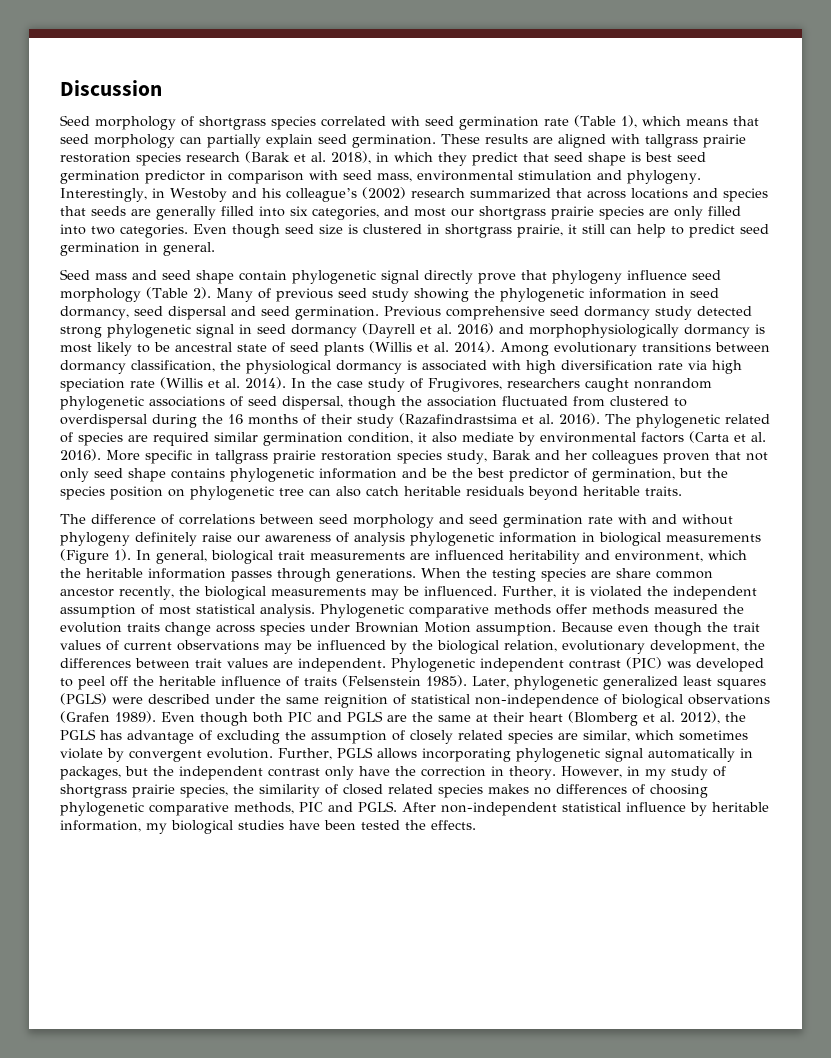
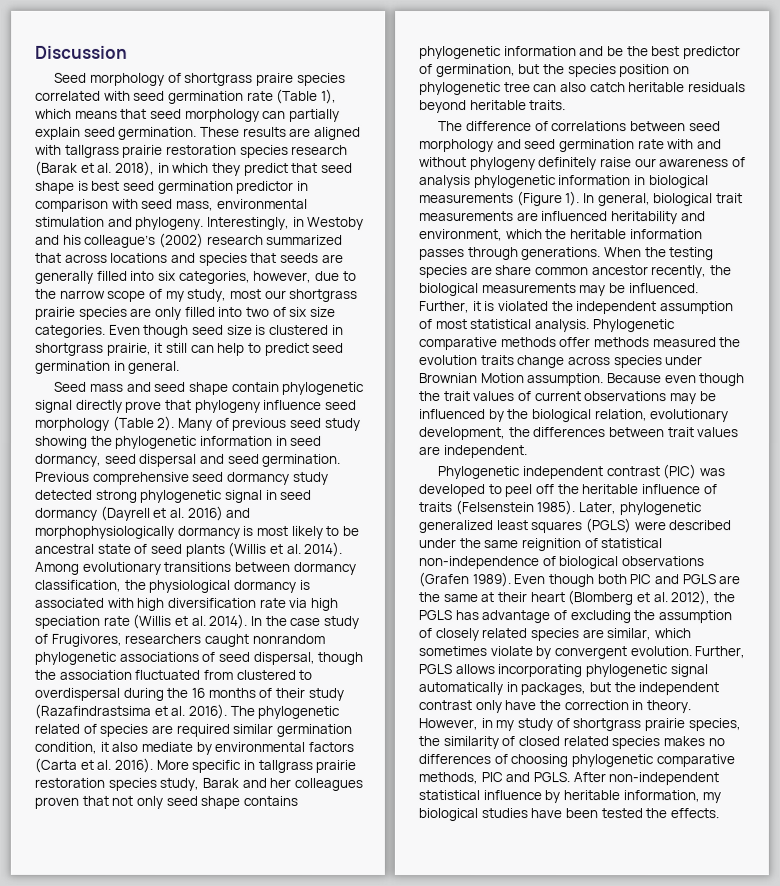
(266, 123) none -> [255,72,294,86] praire
[384,206,409,216] and -> [253,270,357,283] [35,288,228,302] however, due to the narrow scope of my study,
(115, 230) none -> [272,306,336,317] of six size
(386, 665) none -> (527, 452) //

